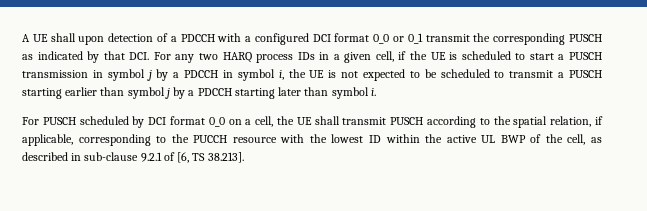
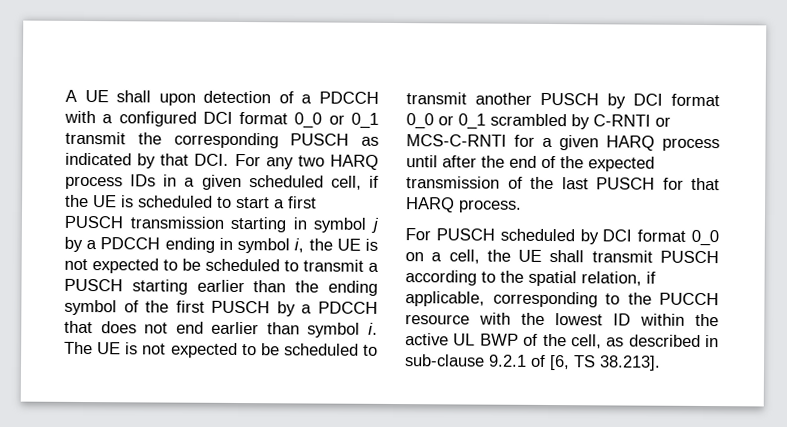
(372, 57) none -> [248,175,324,188] scheduled
(565, 57) none -> [288,196,317,209] first
(88, 74) none -> [230,216,287,233] starting
(219, 74) none -> [164,237,215,253] ending
[127,87,376,99] symbol j by a PDCCH starting later than symbol i. -> [295,280,378,296] [64,299,379,317] [64,320,378,338] [64,341,378,358] [406,92,720,109] [406,113,671,130] [406,134,720,152] [406,155,655,172] [406,176,720,191] [406,197,522,213] the ending symbol of the first PUSCH by a PDCCH that does not end earlier than symbol i. The UE is not expected to be scheduled to transmit another PUSCH by DCI format 0_0 or 0_1 scrambled by C-RNTI or MCS-C-RNTI for a given HARQ process until after the end of the expected transmission of the last PUSCH for that HARQ process.

